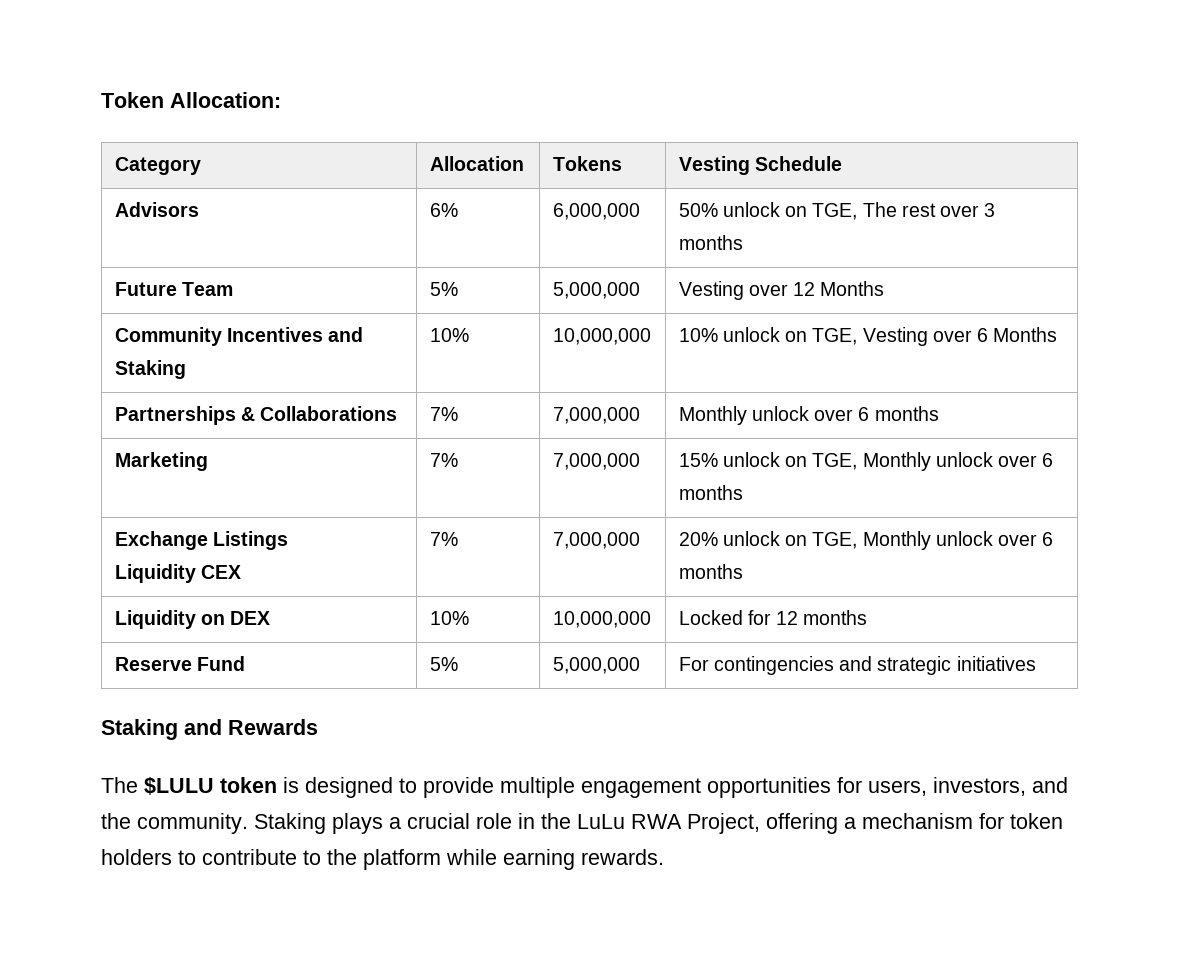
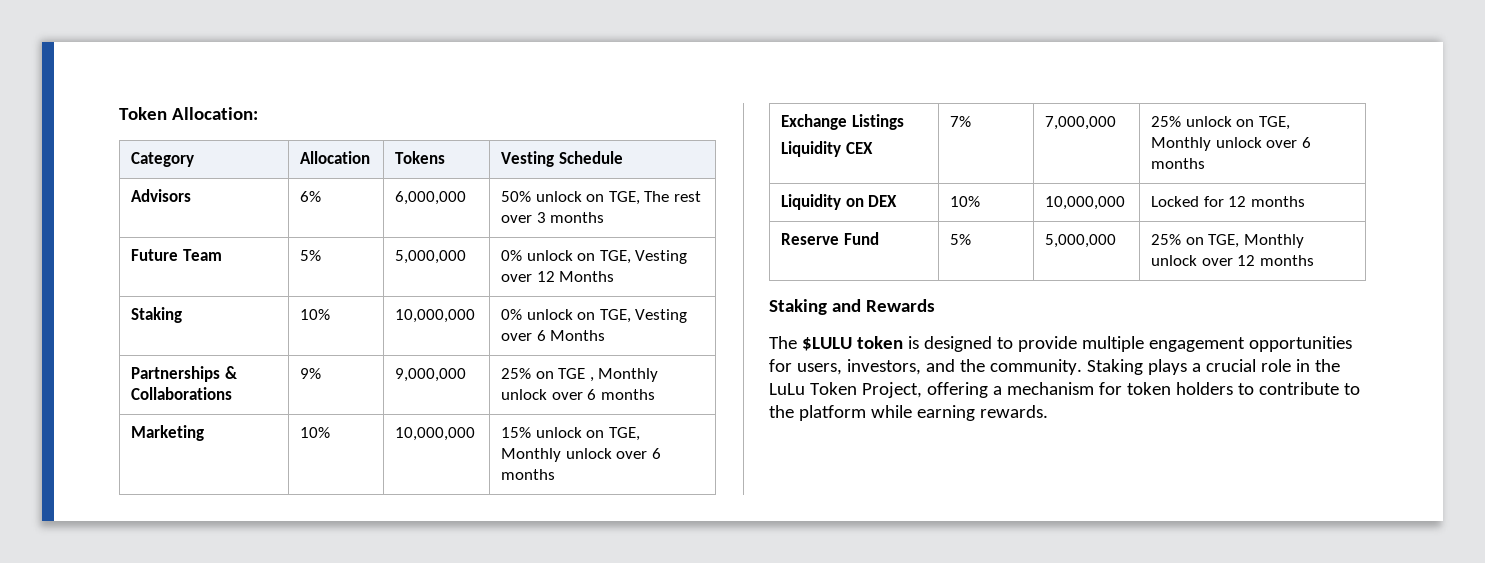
(640, 290) none -> [501,250,631,264] 0% unlock on TGE,
[114,327,364,346] Community Incentives and -> (615, 276) none
[678,328,718,342] 10% -> [501,309,523,320] 0%
[429,407,458,421] [552,407,640,424] 7% | 7,000,000 | -> [300,368,322,379] [395,368,467,382] [501,368,594,382] 9% | 9,000,000 | 25% on TGE ,
[429,453,458,467] [552,453,640,470] 7% | 7,000,000 -> [300,427,331,438] [395,427,476,441] 10% | 10,000,000
[678,532,718,546] 20% -> [1151,116,1182,127] 25%
[678,656,1036,675] For contingencies and strategic initiatives -> [1151,234,1304,248] [1151,255,1314,266] 25% on TGE, Monthly unlock over 12 months
[631,814,682,829] RWA -> [809,382,857,395] Token

